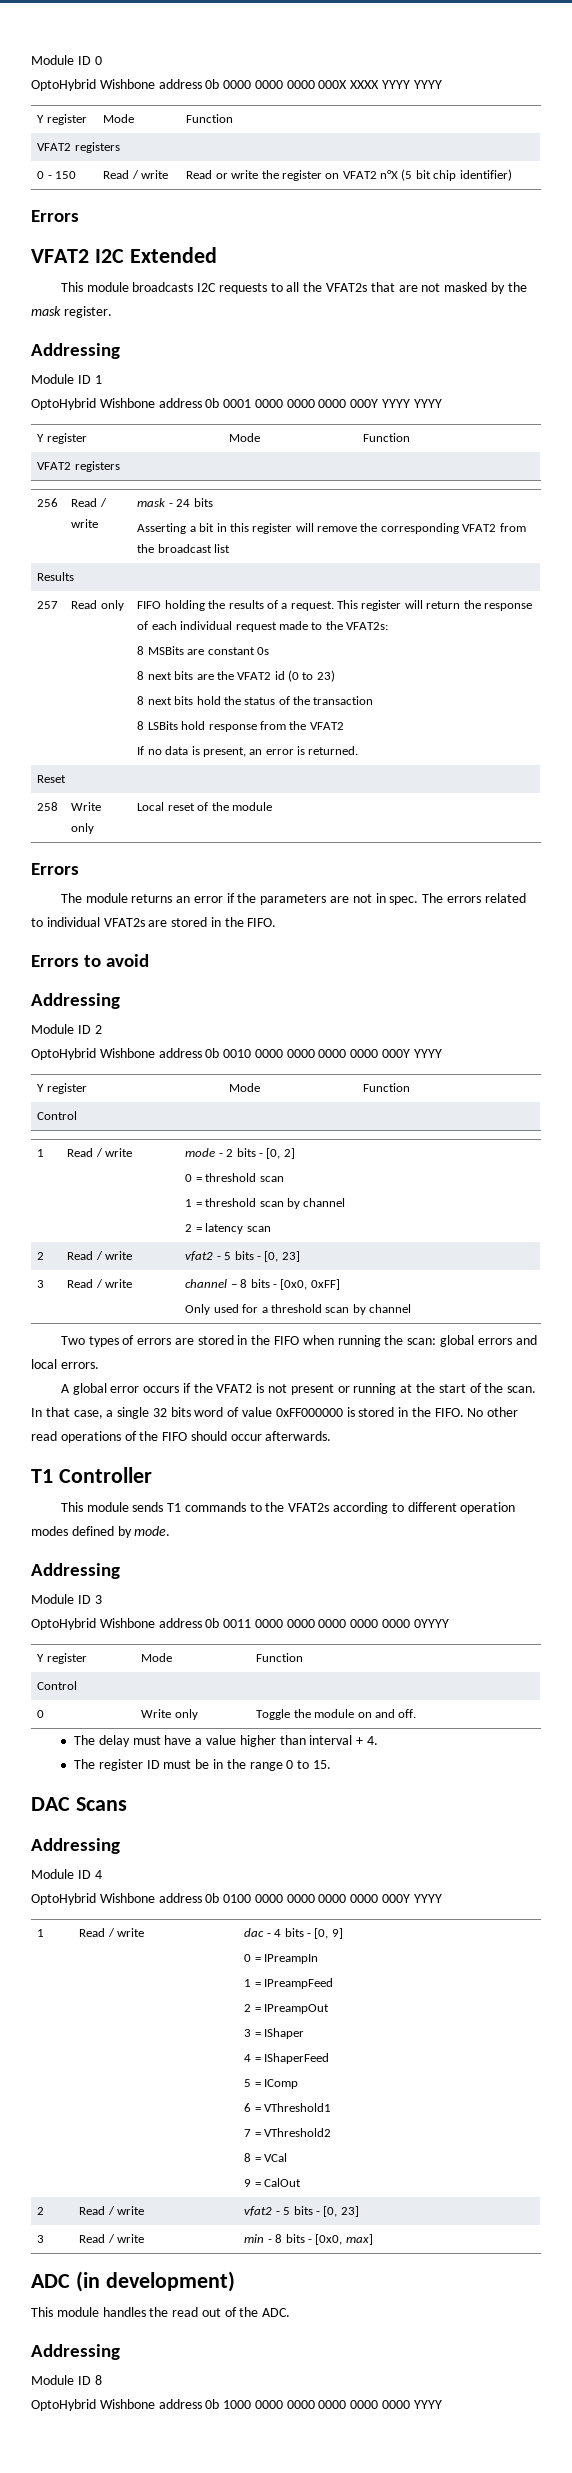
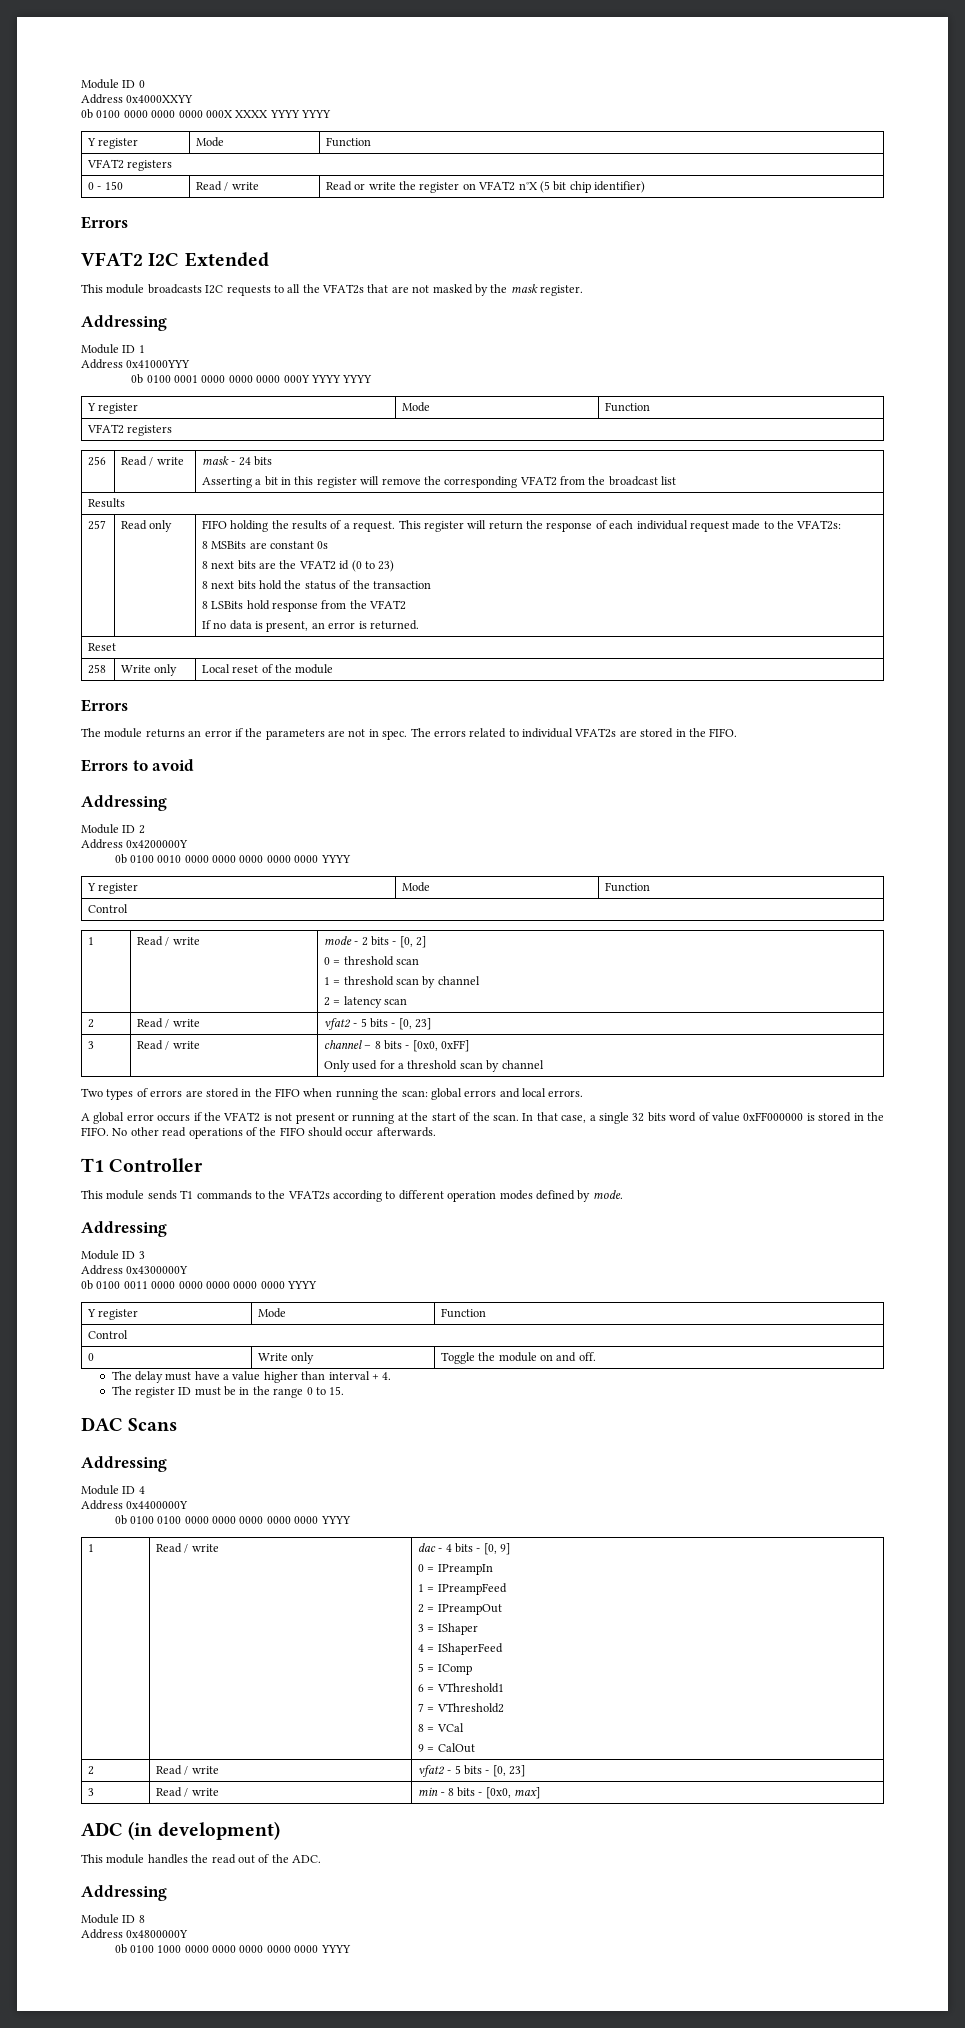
[31,79,220,91] OptoHybrid Wishbone address 0b -> [81,94,194,104] [81,109,121,119] Address 0x4000XXYY // 0b 0100
[31,398,220,410] OptoHybrid Wishbone address 0b -> [81,359,191,369] [131,374,171,384] Address 0x41000YYY // 0b 0100
[31,1048,220,1060] OptoHybrid Wishbone address 0b -> [81,839,189,849] [114,854,154,864] Address 0x4200000Y // 0b 0100
[382,1049,411,1058] 000Y -> [294,855,319,863] 0000
[31,1618,220,1630] OptoHybrid Wishbone address 0b -> [81,1265,189,1275] [81,1280,121,1290] Address 0x4300000Y // 0b 0100
[413,1619,449,1628] 0YYYY -> [287,1281,317,1289] YYYY
[31,1893,411,1905] OptoHybrid Wishbone address 0b 0100 0000 0000 0000 0000 000Y -> [81,1500,189,1510] [114,1515,319,1525] Address 0x4400000Y // 0b 0100 0100 0000 0000 0000 0000 0000
[31,2399,220,2411] OptoHybrid Wishbone address 0b -> [81,1929,189,1939] [114,1944,154,1954] Address 0x4800000Y // 0b 0100

